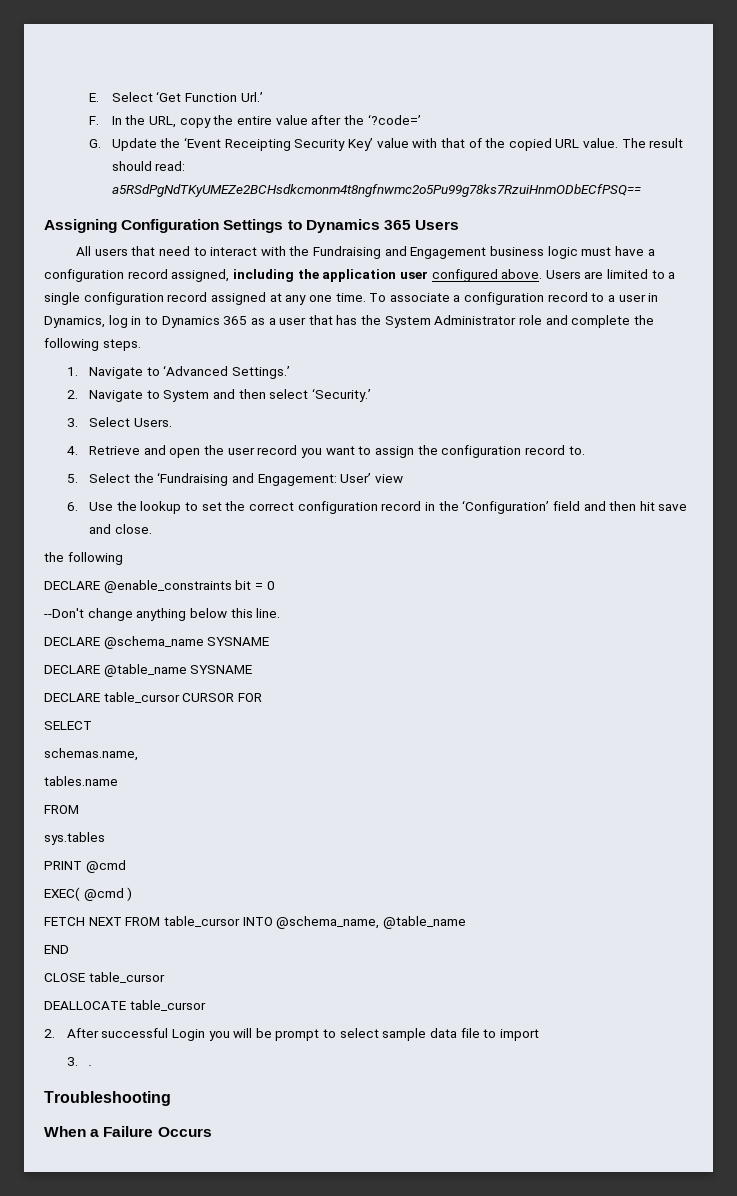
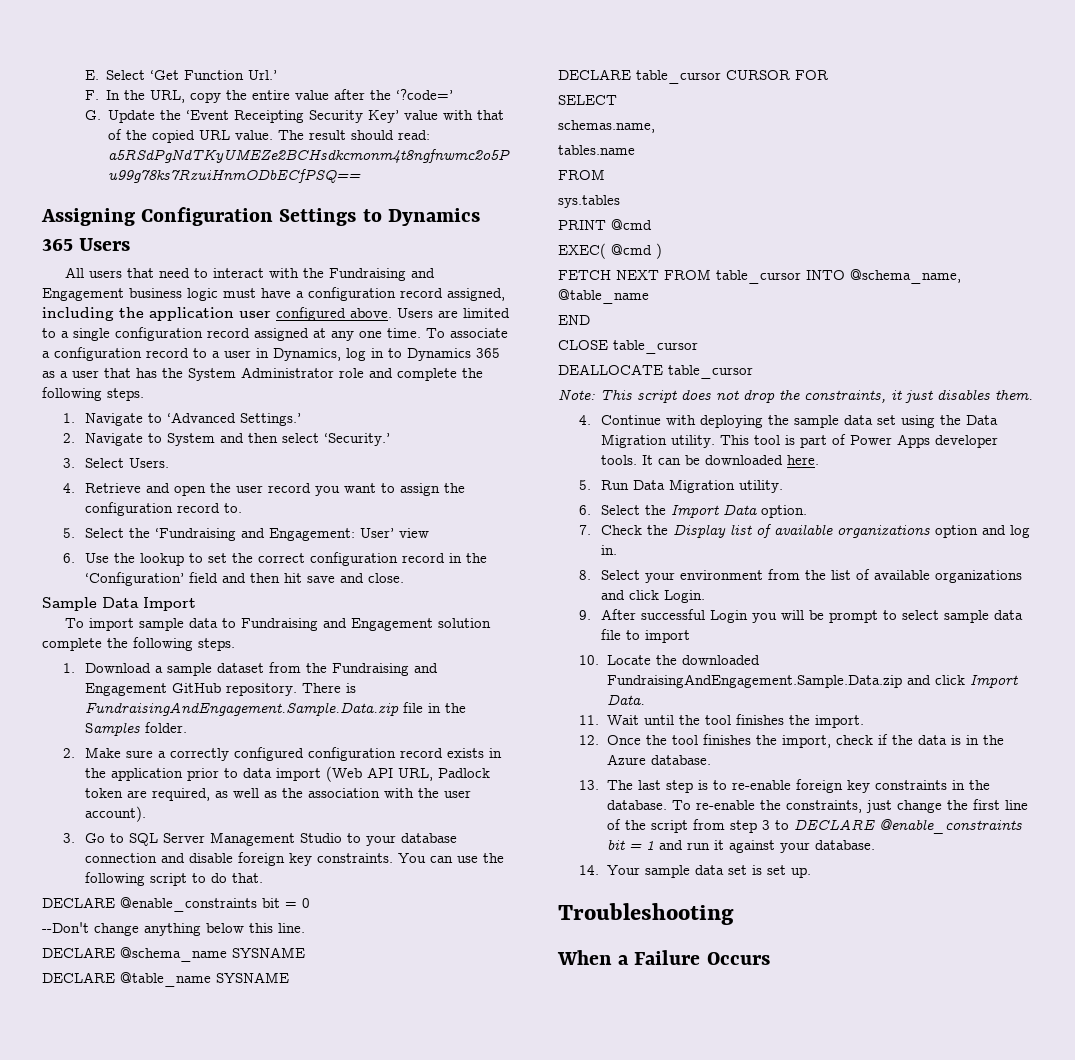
[44,552,123,565] the following -> [42,597,196,611] [64,618,491,631] [42,637,235,651] [63,662,438,676] [84,683,356,696] [84,702,466,716] [84,722,187,736] [63,747,502,761] [84,766,490,782] [84,788,471,801] [84,806,146,822] [63,832,457,846] [84,852,504,866] [84,872,263,886] Sample Data Import // To import sample data to Fundraising and Engagement solution complete the following steps. // 1. Download a sample dataset from the Fundraising and Engagement GitHub repository. There is FundraisingAndEngagement.Sample.Data.zip file in the Samples folder. // 2. Make sure a correctly configured configuration record exists in the application prior to data import (Web API URL, Padlock token are required, as well as the association with the user account). // 3. Go to SQL Server Management Studio to your database connection and disable foreign key constraints. You can use the following script to do that.
[44,1029,55,1038] 2. -> [558,389,1033,403] [579,415,998,428] [600,434,998,448] [600,455,819,465] [579,479,783,493] [579,504,807,518] [579,524,1030,538] [600,545,617,555] [579,569,1022,583] [600,590,705,603] [579,610,592,620] Note: This script does not drop the constraints, it just disables them. // 4. Continue with deploying the sample data set using the Data Migration utility. This tool is part of Power Apps developer tools. It can be downloaded here. // 5. Run Data Migration utility. // 6. Select the Import Data option. // 7. Check the Display list of available organizations option and log in. // 8. Select your environment from the list of available organizations and click Login. // 9.
[66,1057,93,1066] 3. . -> [579,655,760,665] [606,674,1018,688] [606,694,645,705] [579,714,864,728] [579,734,1004,748] [606,754,711,765] [579,779,990,793] [606,799,1028,813] [606,819,1022,834] [606,839,875,853] [579,865,811,878] 10. Locate the downloaded FundraisingAndEngagement.Sample.Data.zip and click Import Data. // 11. Wait until the tool finishes the import. // 12. Once the tool finishes the import, check if the data is in the Azure database. // 13. The last step is to re-enable foreign key constraints in the database. To re-enable the constraints, just change the first line of the script from step 3 to DECLARE @enable_constraints bit = 1 and run it against your database. // 14. Your sample data set is set up.

